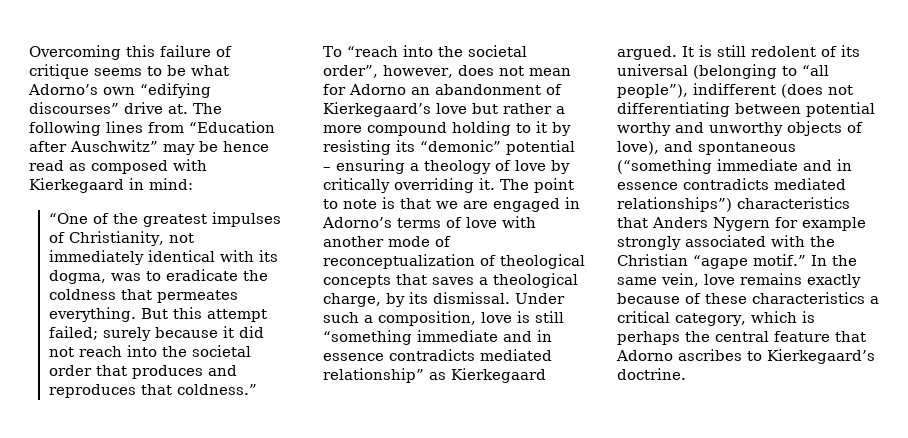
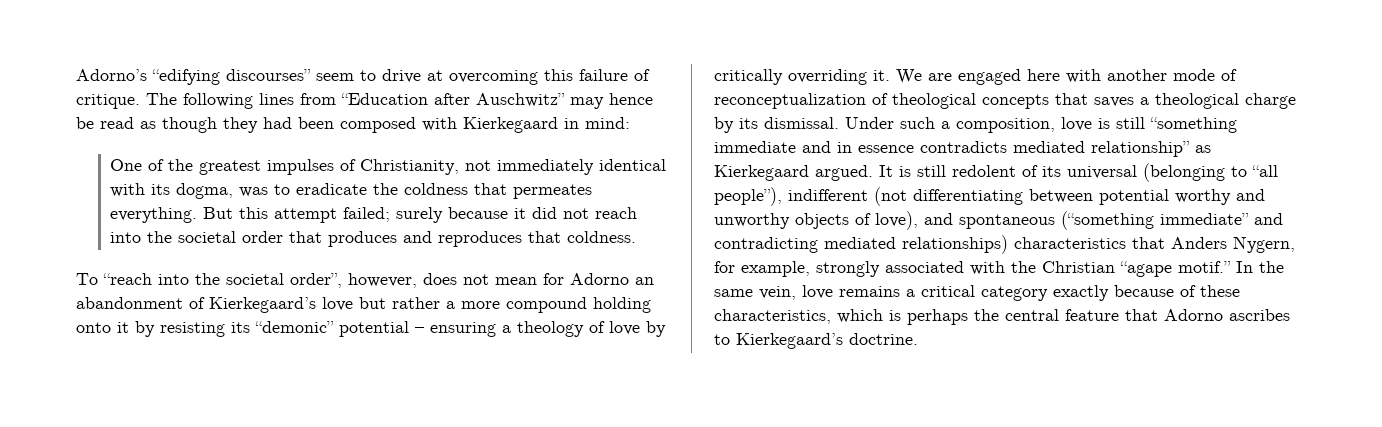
[29,45,232,60] [29,64,229,79] [28,83,211,98] [29,102,188,114] Overcoming this failure of critique seems to be what Adorno’s own “edifying discourses” drive at. -> [76,69,650,85] [76,94,140,109] Adorno’s “edifying discourses” seem to drive at overcoming this failure of critique.
[199,141,269,152] [29,160,86,171] be hence read as -> [609,93,653,105] [76,117,334,133] hence be read as though they had been
[48,213,88,224] “One -> [110,159,143,171] One
[176,384,257,395] coldness.” -> [567,231,637,243] coldness.
[516,123,531,133] to -> [76,322,111,333] onto
[500,178,574,193] [323,197,580,212] [322,217,497,228] The point to note is that we are engaged in Adorno’s terms of love -> [896,69,1060,85] We are engaged here
[323,293,381,307] charge, -> [1245,93,1296,109] charge
[781,84,853,98] (does not -> [874,187,907,206] (not
[717,159,852,171] [617,178,846,190] [617,197,850,212] [617,217,866,231] immediate and in essence contradicts mediated relationships”) characteristics that Anders Nygern for example -> [1160,213,1283,225] [714,235,1295,254] [714,261,810,277] immediate” and contradicting mediated relationships) characteristics that Anders Nygern, for example,
(802, 279) none -> [906,285,1048,301] a critical category
[752,292,879,304] [617,311,746,326] characteristics a critical category, -> [714,309,831,324] characteristics,

